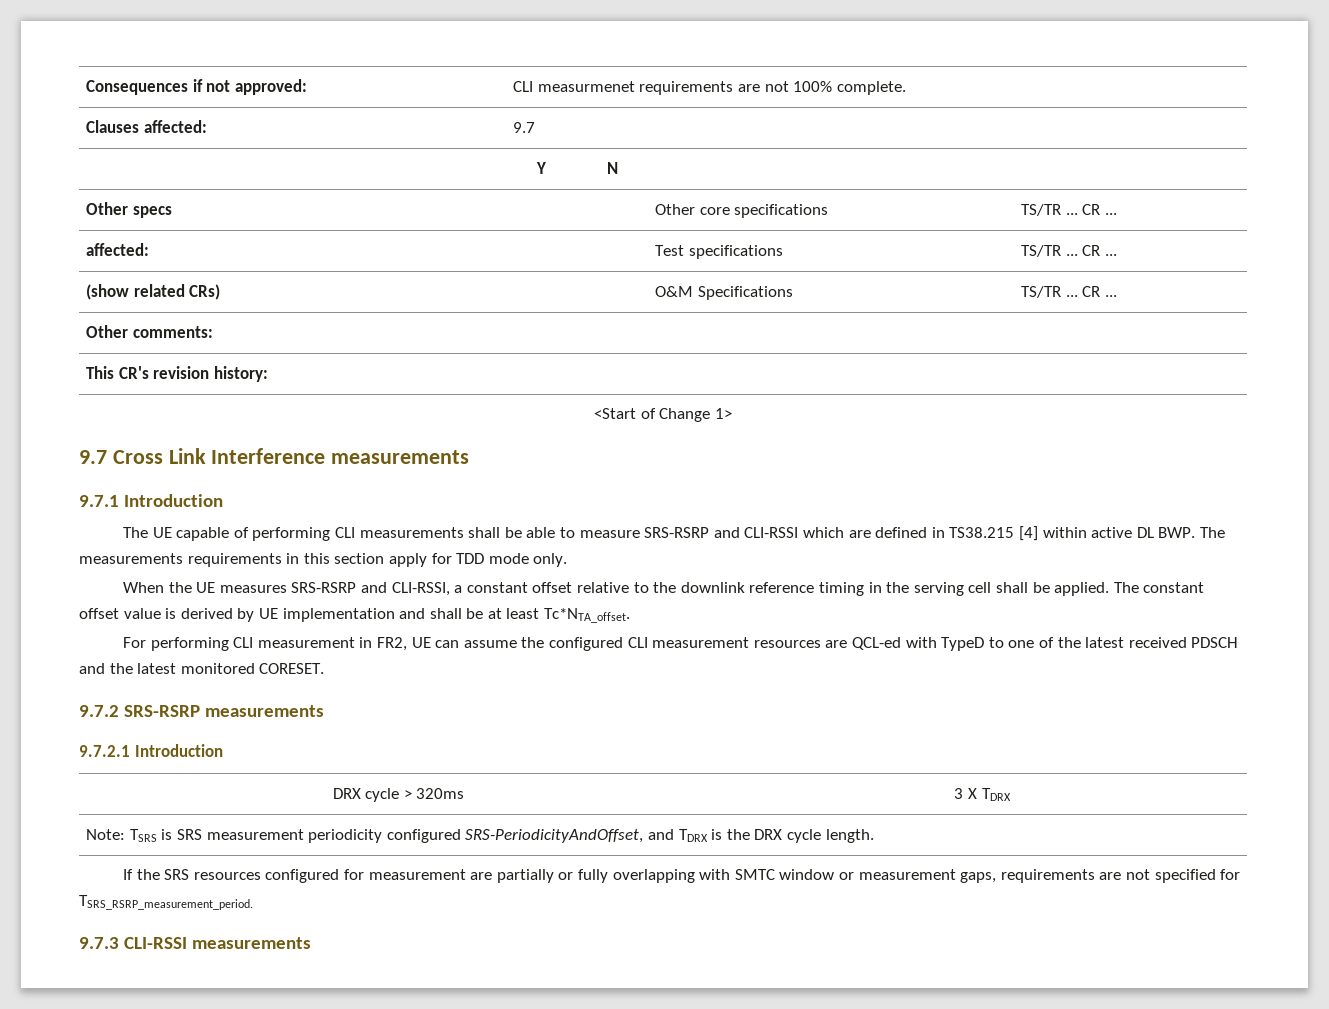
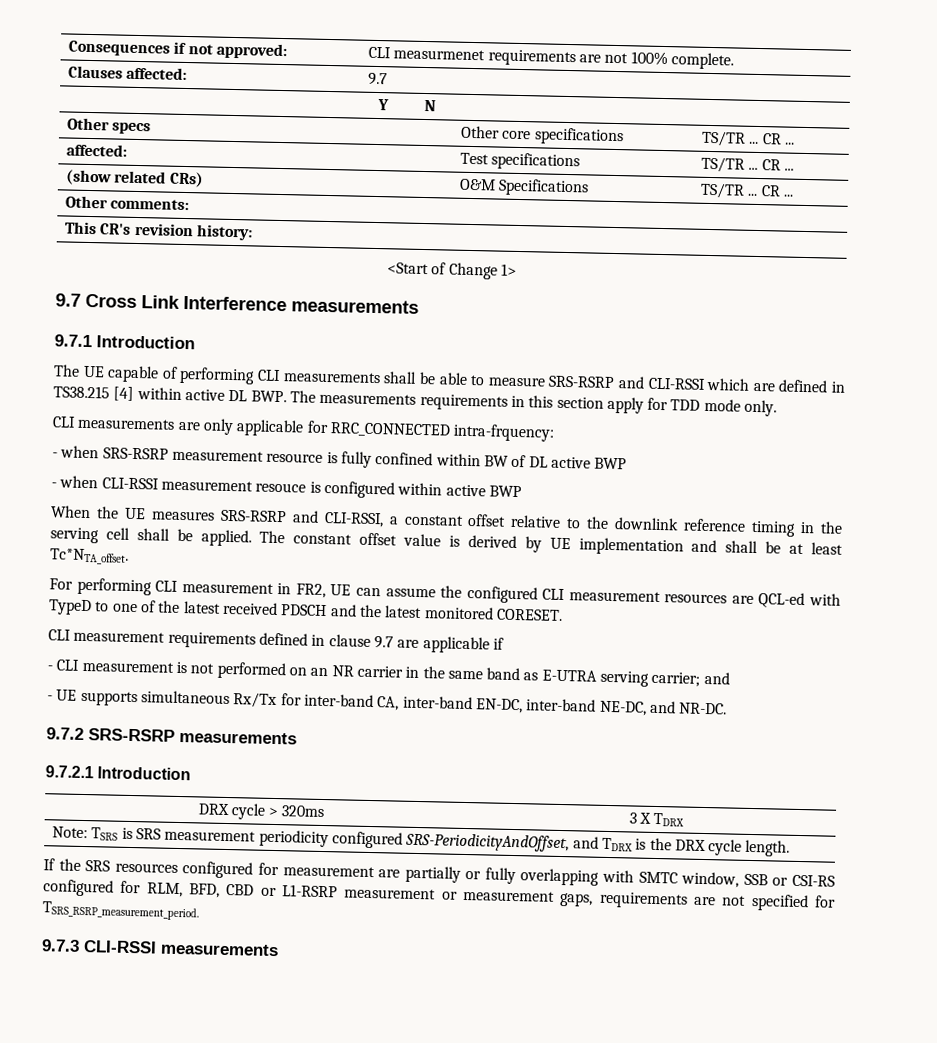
(568, 560) none -> [52,416,556,442] [52,445,628,470] [51,475,522,499] // CLI measurements are only applicable for RRC_CONNECTED intra-frquency: // - when SRS-RSRP measurement resource is fully confined within BW of DL active BWP // - when CLI-RSSI measurement resouce is configured within active BWP
(325, 668) none -> [48,629,504,654] [47,659,730,687] [47,689,728,716] // CLI measurement requirements defined in clause 9.7 are applicable if // - CLI measurement is not performed on an NR carrier in the same band as E-UTRA serving carrier; and // - UE supports simultaneous Rx/Tx for inter-band CA, inter-band EN-DC, inter-band NE-DC, and NR-DC.
[779,869,835,880] window -> [681,871,836,888] [43,879,437,900] window, SSB or CSI-RS configured for RLM, BFD, CBD or L1-RSRP measurement

